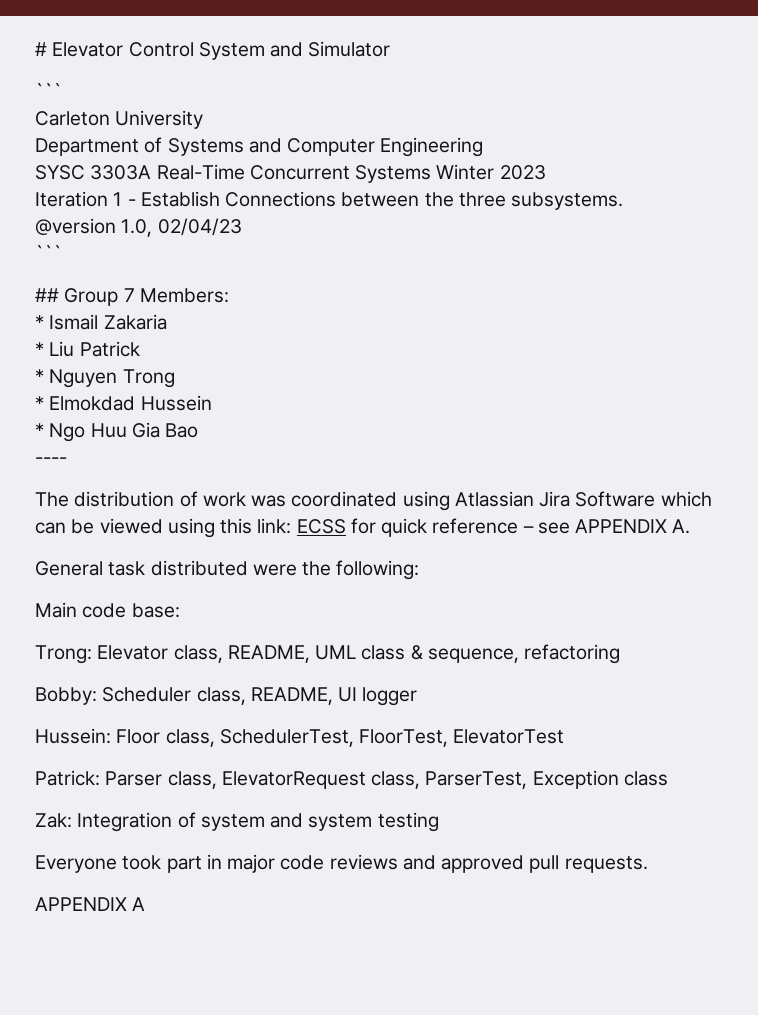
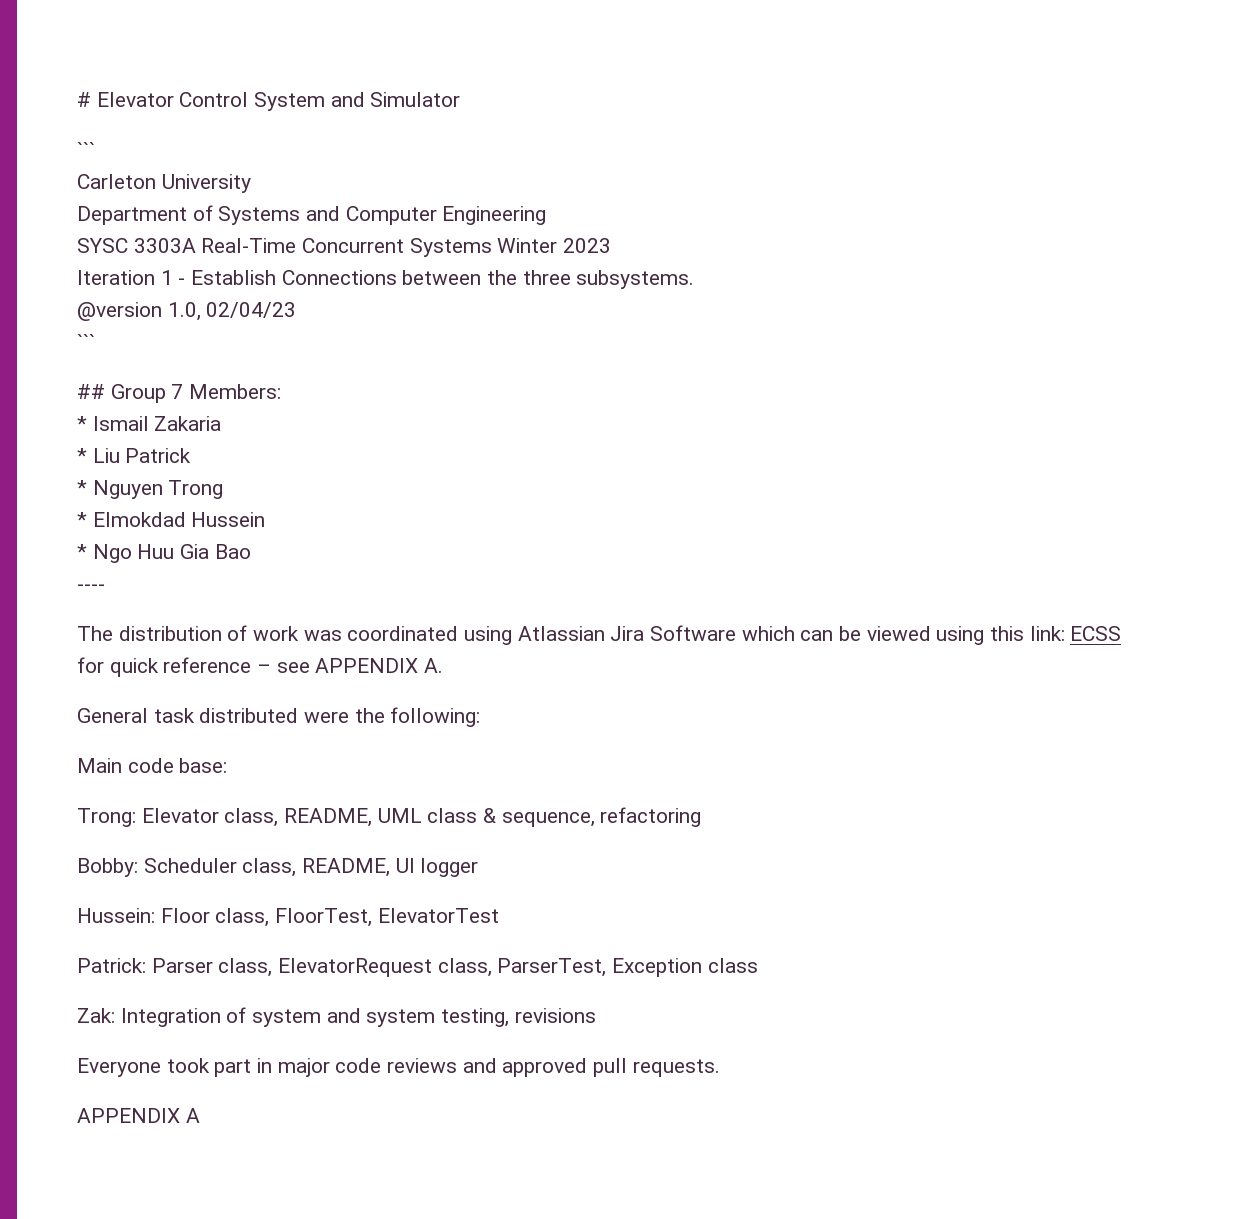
[219,729,354,747] SchedulerTest, -> (270, 917) none
[377,812,439,832] testing -> [441,1008,596,1027] testing, revisions

